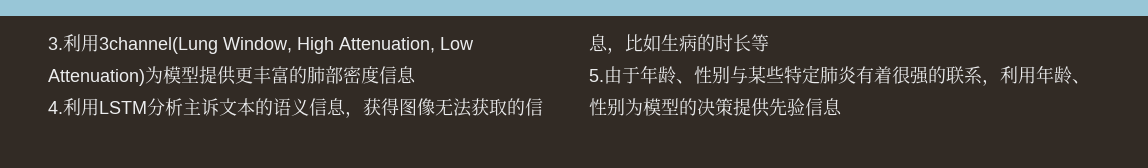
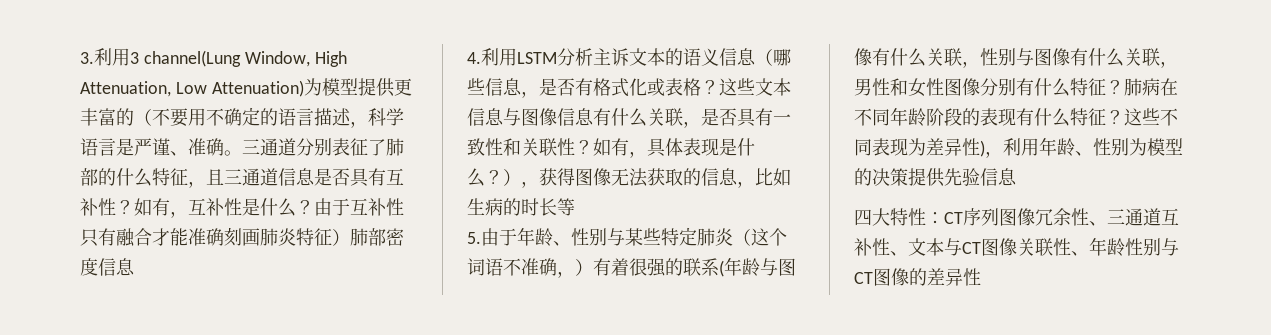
[99,37,218,54] 3channel(Lung -> [130,50,241,67] 3 channel(Lung
(307, 75) none -> [134,107,404,128] [80,138,404,156] [80,168,404,188] [80,198,404,218] [80,227,350,247] （不要用不确定的语言描述，科学语言是严谨、准确。三通道分别表征了肺部的什么特征，且三通道信息是否具有互补性？如有，互补性是什么？由于互补性只有融合才能准确刻画肺炎特征）
(346, 107) none -> [755,49,791,66] [467,78,791,98] [467,108,791,128] [467,138,755,158] [467,168,521,187] （哪些信息，是否有格式化或表格？这些文本信息与图像信息有什么关联，是否具有一致性和关联性？如有，具体表现是什么？）
[856,66,982,85] 有着很强的联系 -> [733,228,787,246] [467,257,796,278] [854,48,1178,68] [854,78,1178,97] [854,107,1178,127] [854,138,985,157] （这个词语不准确，）有着很强的联系(年龄与图像有什么关联，性别与图像有什么关联，男性和女性图像分别有什么特征？肺病在不同年龄阶段的表现有什么特征？这些不同表现为差异性)
(842, 107) none -> [854,208,1179,226] [854,237,1179,257] [854,268,981,286] // 四大特性：CT序列图像冗余性、三通道互补性、文本与CT图像关联性、年龄性别与CT图像的差异性

